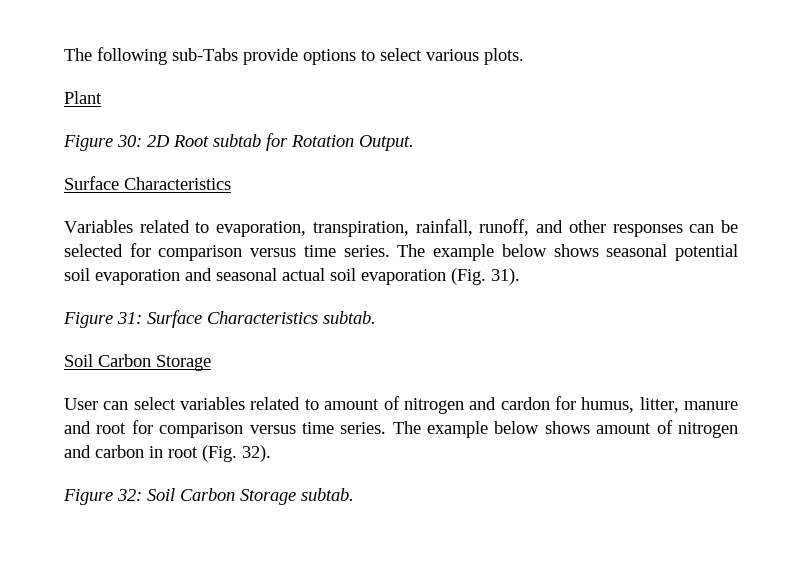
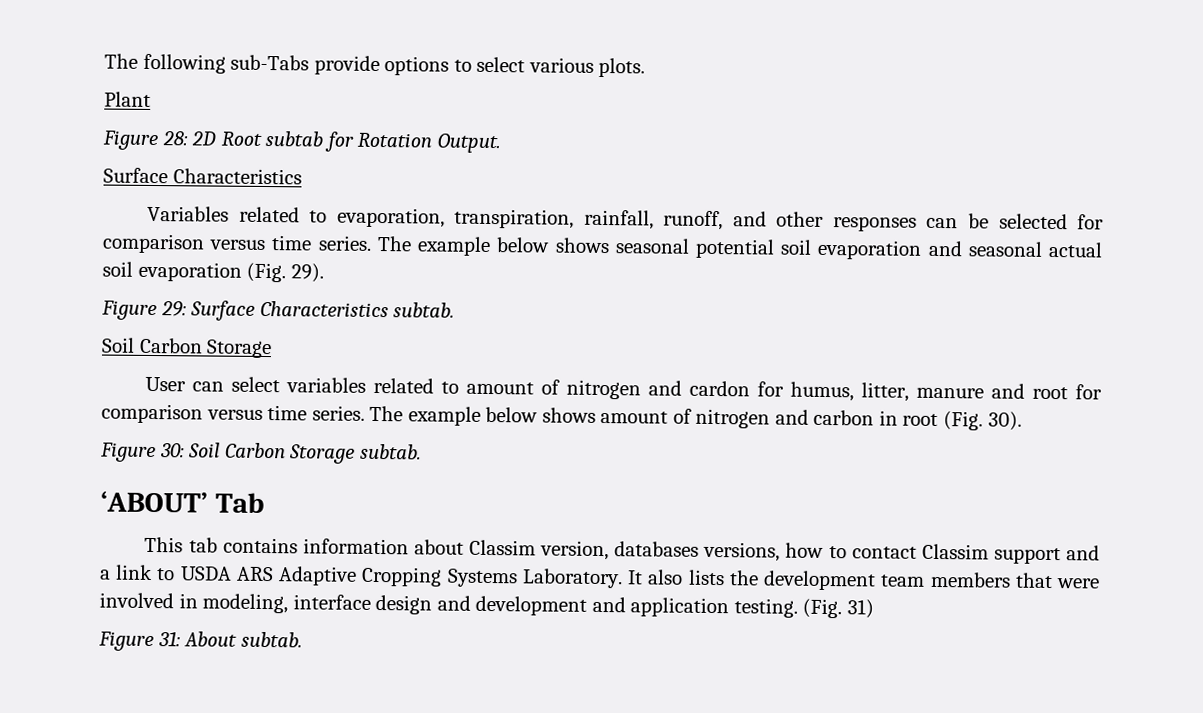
[117,135,142,147] 30: -> [161,131,188,146] 28:
[491,268,520,285] [63,312,142,328] 31). // Figure 31: -> [290,263,324,283] [101,300,187,321] 29). // Figure 29:
[242,445,271,462] [63,489,142,505] 32). // Figure 32: -> [987,411,1022,431] [100,442,185,463] 30). // Figure 30:
(354, 494) none -> [100,490,264,513] [144,536,1100,565] [99,564,1101,591] [99,592,874,619] [98,631,303,652] // ‘ABOUT’ Tab // This tab contains information about Classim version, databases versions, how to contact Classim support and a link to USDA ARS Adaptive Cropping Systems Laboratory. It also lists the development team members that were involved in modeling, interface design and development and application testing. (Fig. 31) // Figure 31: About subtab.

